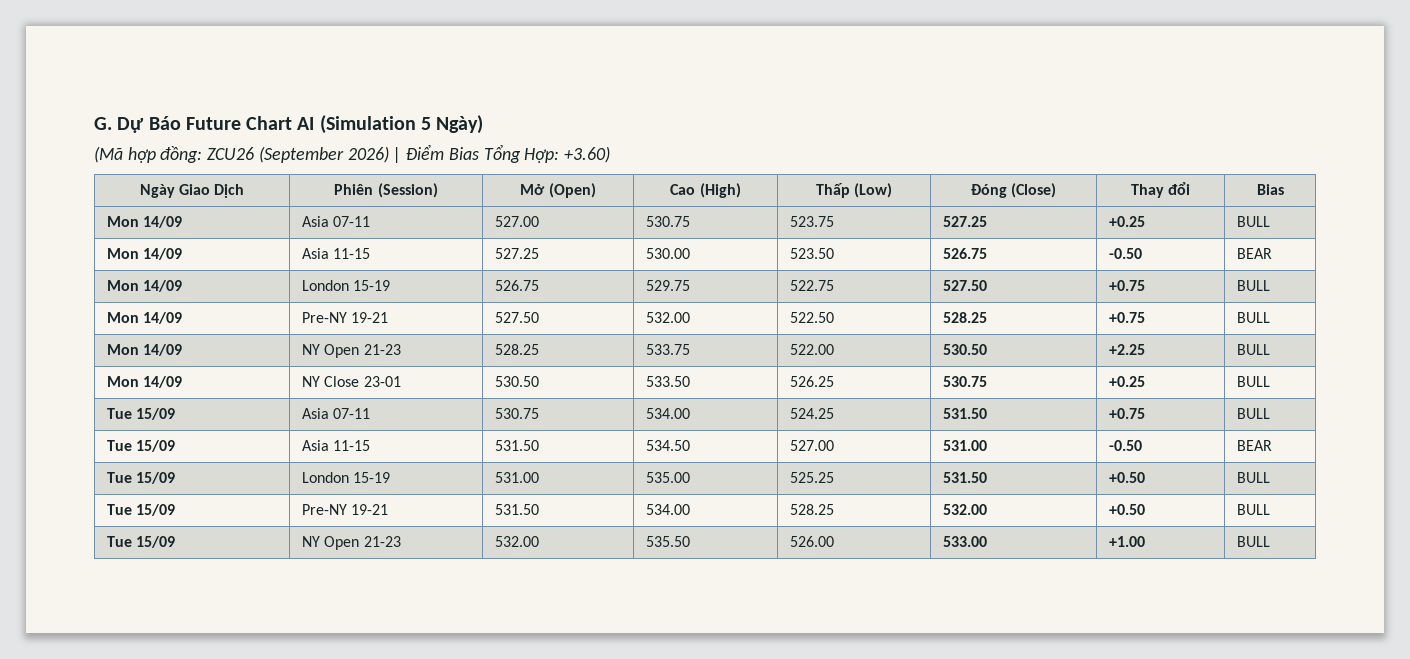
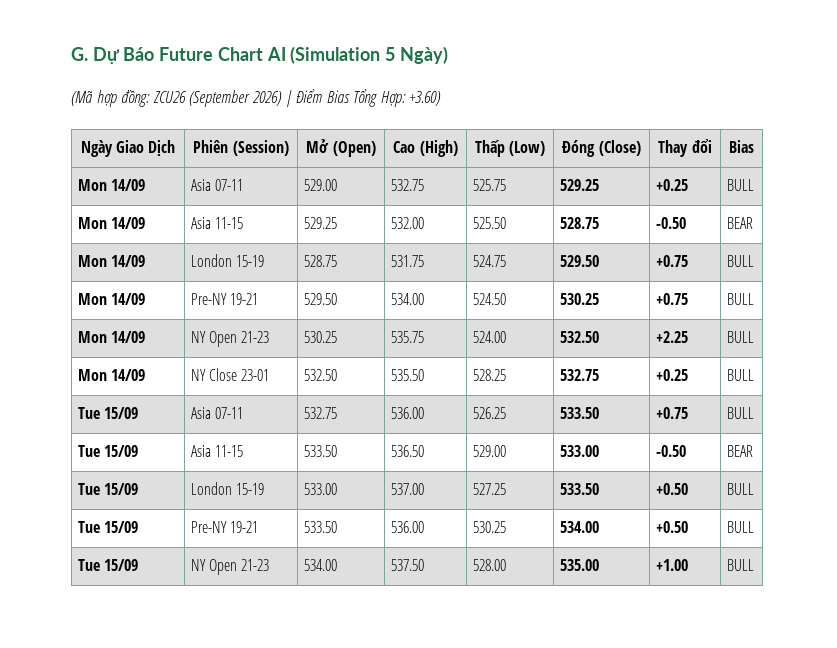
[495,216,540,227] [646,216,691,227] [790,216,835,227] [943,216,988,227] 527.00 | 530.75 | 523.75 | 527.25 -> [304,179,338,191] [391,179,425,191] [473,179,507,191] [560,179,600,191] 529.00 | 532.75 | 525.75 | 529.25
[495,248,540,259] [646,248,691,259] [790,248,835,259] [943,248,988,259] 527.25 | 530.00 | 523.50 | 526.75 -> [304,217,338,229] [391,217,425,229] [473,217,507,229] [560,217,600,229] 529.25 | 532.00 | 525.50 | 528.75
[495,280,540,291] [646,280,691,291] [790,280,835,291] [943,280,988,291] 526.75 | 529.75 | 522.75 | 527.50 -> [304,255,338,267] [391,255,425,267] [473,255,507,267] [560,255,600,267] 528.75 | 531.75 | 524.75 | 529.50
[495,312,540,323] [646,312,691,323] [790,312,835,323] [943,312,988,323] 527.50 | 532.00 | 522.50 | 528.25 -> [304,293,338,305] [391,293,425,305] [473,293,507,305] [560,293,600,305] 529.50 | 534.00 | 524.50 | 530.25
[495,344,540,355] [646,344,691,355] [790,344,835,355] [943,344,988,355] 528.25 | 533.75 | 522.00 | 530.50 -> [304,331,338,343] [391,331,425,343] [473,331,507,343] [560,331,600,343] 530.25 | 535.75 | 524.00 | 532.50
[495,376,540,387] [646,376,691,387] [790,376,835,387] [943,376,988,387] 530.50 | 533.50 | 526.25 | 530.75 -> [304,369,338,381] [391,369,425,381] [473,369,507,381] [560,369,600,381] 532.50 | 535.50 | 528.25 | 532.75
[495,408,540,419] [646,408,691,419] [790,408,835,419] [943,408,988,419] 530.75 | 534.00 | 524.25 | 531.50 -> [304,407,338,419] [391,407,425,419] [473,407,507,419] [560,407,600,419] 532.75 | 536.00 | 526.25 | 533.50
[495,440,540,451] [646,440,691,451] [790,440,835,451] [943,440,988,451] 531.50 | 534.50 | 527.00 | 531.00 -> [304,445,338,457] [391,445,425,457] [473,445,507,457] [560,445,600,457] 533.50 | 536.50 | 529.00 | 533.00
[495,472,540,483] [646,472,691,483] [790,472,835,483] [943,472,988,483] 531.00 | 535.00 | 525.25 | 531.50 -> [304,483,338,495] [391,483,425,495] [473,483,507,495] [560,483,600,495] 533.00 | 537.00 | 527.25 | 533.50
[495,504,540,515] [646,504,691,515] [790,504,835,515] [943,504,988,515] 531.50 | 534.00 | 528.25 | 532.00 -> [304,521,338,533] [391,521,425,533] [473,521,507,533] [560,521,600,533] 533.50 | 536.00 | 530.25 | 534.00
[495,536,540,547] [646,536,691,547] [790,536,835,547] [943,536,988,547] 532.00 | 535.50 | 526.00 | 533.00 -> [304,559,338,571] [391,559,425,571] [473,559,507,571] [560,559,600,571] 534.00 | 537.50 | 528.00 | 535.00

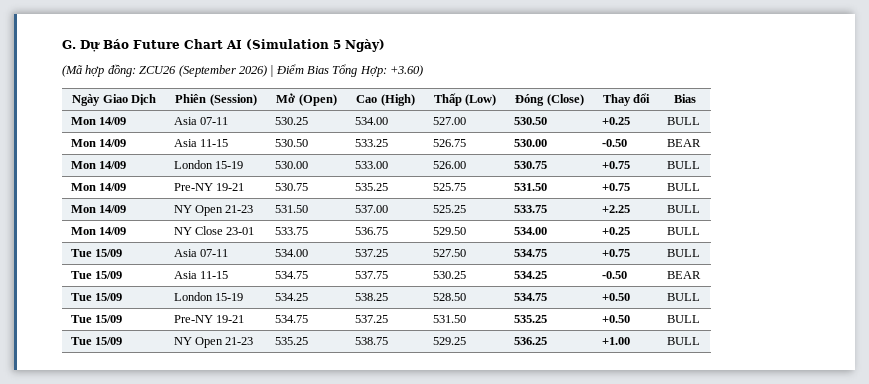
[304,179,338,191] [391,179,425,191] [473,179,507,191] [560,179,600,191] 529.00 | 532.75 | 525.75 | 529.25 -> [274,117,308,125] [354,117,388,125] [432,117,466,125] [513,117,547,125] 530.25 | 534.00 | 527.00 | 530.50
[304,217,338,229] [391,217,425,229] [473,217,507,229] [560,217,600,229] 529.25 | 532.00 | 525.50 | 528.75 -> [274,139,308,147] [354,139,388,147] [432,139,466,147] [513,139,547,147] 530.50 | 533.25 | 526.75 | 530.00
[304,255,338,267] [391,255,425,267] [473,255,507,267] [560,255,600,267] 528.75 | 531.75 | 524.75 | 529.50 -> [274,161,308,169] [354,161,388,169] [432,161,466,169] [513,161,547,169] 530.00 | 533.00 | 526.00 | 530.75
[304,293,338,305] [391,293,425,305] [473,293,507,305] [560,293,600,305] 529.50 | 534.00 | 524.50 | 530.25 -> [274,183,308,191] [354,183,388,191] [432,183,466,191] [513,183,547,191] 530.75 | 535.25 | 525.75 | 531.50
[304,331,338,343] [391,331,425,343] [473,331,507,343] [560,331,600,343] 530.25 | 535.75 | 524.00 | 532.50 -> [274,205,308,213] [354,205,388,213] [432,205,466,213] [513,205,547,213] 531.50 | 537.00 | 525.25 | 533.75
[304,369,338,381] [391,369,425,381] [473,369,507,381] [560,369,600,381] 532.50 | 535.50 | 528.25 | 532.75 -> [274,227,308,235] [354,227,388,235] [432,227,466,235] [513,227,547,235] 533.75 | 536.75 | 529.50 | 534.00
[304,407,338,419] [391,407,425,419] [473,407,507,419] [560,407,600,419] 532.75 | 536.00 | 526.25 | 533.50 -> [274,249,308,257] [354,249,388,257] [432,249,466,257] [513,249,547,257] 534.00 | 537.25 | 527.50 | 534.75
[304,445,338,457] [391,445,425,457] [473,445,507,457] [560,445,600,457] 533.50 | 536.50 | 529.00 | 533.00 -> [274,271,308,279] [354,271,388,279] [432,271,466,279] [513,271,547,279] 534.75 | 537.75 | 530.25 | 534.25
[304,483,338,495] [391,483,425,495] [473,483,507,495] [560,483,600,495] 533.00 | 537.00 | 527.25 | 533.50 -> [274,293,308,301] [354,293,388,301] [432,293,466,301] [513,293,547,301] 534.25 | 538.25 | 528.50 | 534.75
[304,521,338,533] [391,521,425,533] [473,521,507,533] [560,521,600,533] 533.50 | 536.00 | 530.25 | 534.00 -> [274,315,308,323] [354,315,388,323] [432,315,466,323] [513,315,547,323] 534.75 | 537.25 | 531.50 | 535.25
[304,559,338,571] [391,559,425,571] [473,559,507,571] [560,559,600,571] 534.00 | 537.50 | 528.00 | 535.00 -> [274,337,308,345] [354,337,388,345] [432,337,466,345] [513,337,547,345] 535.25 | 538.75 | 529.25 | 536.25

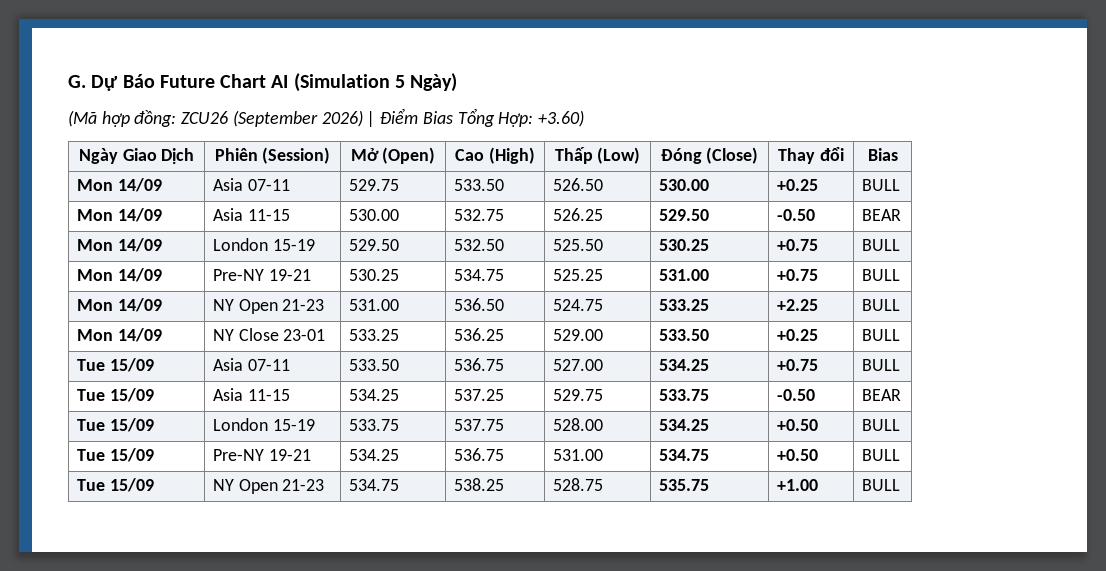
[274,117,308,125] [354,117,388,125] [432,117,466,125] [513,117,547,125] 530.25 | 534.00 | 527.00 | 530.50 -> [348,179,399,191] [453,179,504,191] [552,178,603,191] [658,179,709,191] 529.75 | 533.50 | 526.50 | 530.00
[274,139,308,147] [354,139,388,147] [432,139,466,147] [513,139,547,147] 530.50 | 533.25 | 526.75 | 530.00 -> [348,209,399,221] [453,209,504,221] [552,208,603,221] [658,209,709,221] 530.00 | 532.75 | 526.25 | 529.50
[274,161,308,169] [354,161,388,169] [432,161,466,169] [513,161,547,169] 530.00 | 533.00 | 526.00 | 530.75 -> [348,239,399,251] [453,239,504,251] [552,239,603,251] [658,239,709,251] 529.50 | 532.50 | 525.50 | 530.25
[274,183,308,191] [354,183,388,191] [432,183,466,191] [513,183,547,191] 530.75 | 535.25 | 525.75 | 531.50 -> [348,269,399,281] [453,269,504,281] [552,269,603,281] [658,269,709,281] 530.25 | 534.75 | 525.25 | 531.00
[274,205,308,213] [354,205,388,213] [432,205,466,213] [513,205,547,213] 531.50 | 537.00 | 525.25 | 533.75 -> [348,299,399,311] [453,298,504,311] [552,299,603,311] [658,299,709,311] 531.00 | 536.50 | 524.75 | 533.25
[274,227,308,235] [354,227,388,235] [432,227,466,235] [513,227,547,235] 533.75 | 536.75 | 529.50 | 534.00 -> [348,329,399,341] [453,328,504,341] [552,329,603,341] [658,329,709,341] 533.25 | 536.25 | 529.00 | 533.50
[274,249,308,257] [354,249,388,257] [432,249,466,257] [513,249,547,257] 534.00 | 537.25 | 527.50 | 534.75 -> [348,359,399,371] [453,358,504,371] [552,359,603,371] [658,359,709,371] 533.50 | 536.75 | 527.00 | 534.25
[274,271,308,279] [354,271,388,279] [432,271,466,279] [513,271,547,279] 534.75 | 537.75 | 530.25 | 534.25 -> [348,389,399,401] [453,389,504,401] [552,389,603,401] [658,389,709,401] 534.25 | 537.25 | 529.75 | 533.75
[274,293,308,301] [354,293,388,301] [432,293,466,301] [513,293,547,301] 534.25 | 538.25 | 528.50 | 534.75 -> [348,419,399,431] [453,419,504,431] [552,418,603,431] [658,419,709,431] 533.75 | 537.75 | 528.00 | 534.25
[274,315,308,323] [354,315,388,323] [432,315,466,323] [513,315,547,323] 534.75 | 537.25 | 531.50 | 535.25 -> [348,449,399,461] [453,448,504,461] [552,449,603,461] [658,449,709,461] 534.25 | 536.75 | 531.00 | 534.75
[274,337,308,345] [354,337,388,345] [432,337,466,345] [513,337,547,345] 535.25 | 538.75 | 529.25 | 536.25 -> [348,479,399,491] [453,478,504,491] [552,478,603,491] [658,479,709,491] 534.75 | 538.25 | 528.75 | 535.75

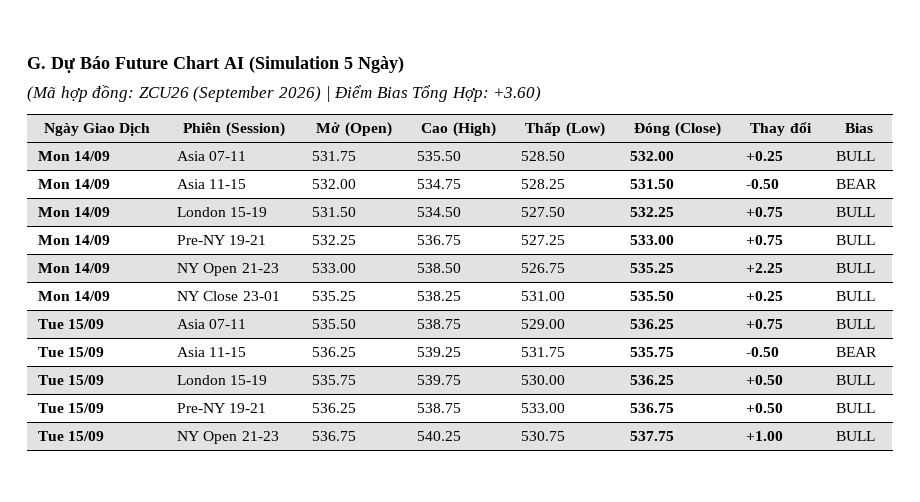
[348,179,399,191] [453,179,504,191] [552,178,603,191] [658,179,709,191] 529.75 | 533.50 | 526.50 | 530.00 -> [312,151,357,161] [417,151,462,161] [521,151,566,161] [630,151,675,161] 531.75 | 535.50 | 528.50 | 532.00
[348,209,399,221] [453,209,504,221] [552,208,603,221] [658,209,709,221] 530.00 | 532.75 | 526.25 | 529.50 -> [312,179,357,189] [417,179,462,189] [521,179,566,189] [630,179,675,189] 532.00 | 534.75 | 528.25 | 531.50
[348,239,399,251] [453,239,504,251] [552,239,603,251] [658,239,709,251] 529.50 | 532.50 | 525.50 | 530.25 -> [312,207,357,217] [417,207,462,217] [521,207,566,217] [630,207,675,217] 531.50 | 534.50 | 527.50 | 532.25
[348,269,399,281] [453,269,504,281] [552,269,603,281] [658,269,709,281] 530.25 | 534.75 | 525.25 | 531.00 -> [312,235,357,245] [417,235,462,245] [521,235,566,245] [630,235,675,245] 532.25 | 536.75 | 527.25 | 533.00
[348,299,399,311] [453,298,504,311] [552,299,603,311] [658,299,709,311] 531.00 | 536.50 | 524.75 | 533.25 -> [312,263,357,273] [417,263,462,273] [521,263,566,273] [630,263,675,273] 533.00 | 538.50 | 526.75 | 535.25
[348,329,399,341] [453,328,504,341] [552,329,603,341] [658,329,709,341] 533.25 | 536.25 | 529.00 | 533.50 -> [312,291,357,301] [417,291,462,301] [521,291,566,301] [630,291,675,301] 535.25 | 538.25 | 531.00 | 535.50
[348,359,399,371] [453,358,504,371] [552,359,603,371] [658,359,709,371] 533.50 | 536.75 | 527.00 | 534.25 -> [312,319,357,329] [417,319,462,329] [521,319,566,329] [630,319,675,329] 535.50 | 538.75 | 529.00 | 536.25
[348,389,399,401] [453,389,504,401] [552,389,603,401] [658,389,709,401] 534.25 | 537.25 | 529.75 | 533.75 -> [312,347,357,357] [417,347,462,357] [521,347,566,357] [630,347,675,357] 536.25 | 539.25 | 531.75 | 535.75
[348,419,399,431] [453,419,504,431] [552,418,603,431] [658,419,709,431] 533.75 | 537.75 | 528.00 | 534.25 -> [312,375,357,385] [417,375,462,385] [521,375,566,385] [630,375,675,385] 535.75 | 539.75 | 530.00 | 536.25
[348,449,399,461] [453,448,504,461] [552,449,603,461] [658,449,709,461] 534.25 | 536.75 | 531.00 | 534.75 -> [312,403,357,413] [417,403,462,413] [521,403,566,413] [630,403,675,413] 536.25 | 538.75 | 533.00 | 536.75
[348,479,399,491] [453,478,504,491] [552,478,603,491] [658,479,709,491] 534.75 | 538.25 | 528.75 | 535.75 -> [312,431,357,441] [417,431,462,441] [521,431,566,441] [630,431,675,441] 536.75 | 540.25 | 530.75 | 537.75

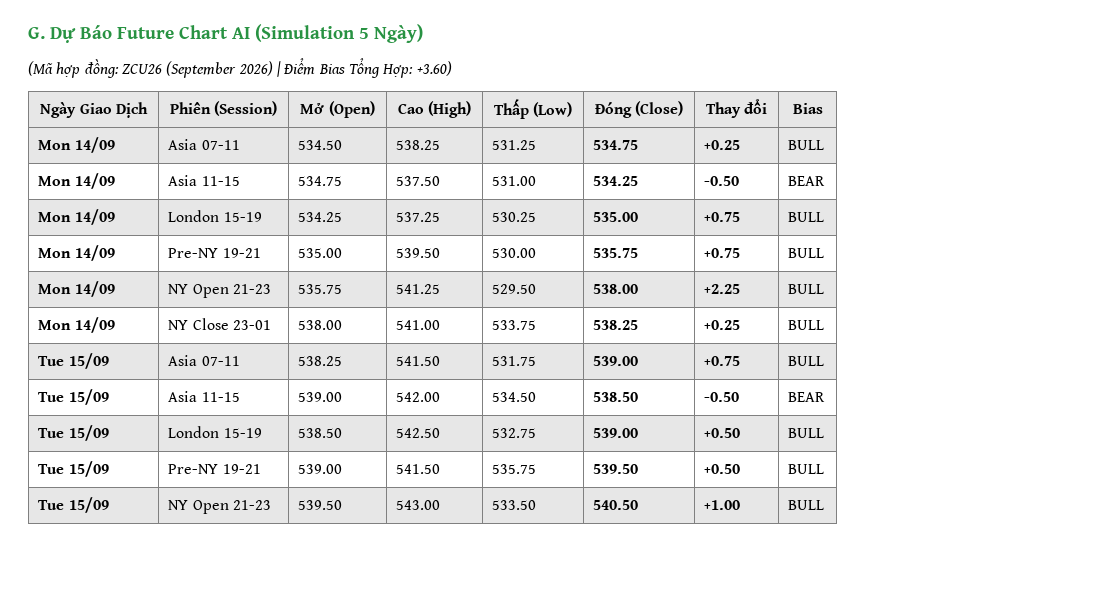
[312,151,357,161] [417,151,462,161] [521,151,566,161] [630,151,675,161] 531.75 | 535.50 | 528.50 | 532.00 -> [298,140,343,150] [396,140,441,150] [492,140,537,150] [593,140,639,150] 534.50 | 538.25 | 531.25 | 534.75
[312,179,357,189] [417,179,462,189] [521,179,566,189] [630,179,675,189] | 532.00 | 534.75 | 528.25 | 531.50 -> [298,176,343,186] [396,176,441,186] [492,176,537,186] [593,176,639,186] | 534.75 | 537.50 | 531.00 | 534.25
[312,207,357,217] [417,207,462,217] [521,207,566,217] [630,207,675,217] 531.50 | 534.50 | 527.50 | 532.25 -> [298,212,343,222] [396,212,441,222] [492,212,537,222] [593,212,639,222] 534.25 | 537.25 | 530.25 | 535.00
[312,235,357,245] [417,235,462,245] [521,235,566,245] [630,235,675,245] 532.25 | 536.75 | 527.25 | 533.00 -> [298,248,343,258] [396,248,441,258] [492,248,537,258] [593,248,639,258] 535.00 | 539.50 | 530.00 | 535.75
[312,263,357,273] [417,263,462,273] [521,263,566,273] [630,263,675,273] 533.00 | 538.50 | 526.75 | 535.25 -> [298,284,343,294] [396,284,441,294] [492,284,537,294] [593,284,639,294] 535.75 | 541.25 | 529.50 | 538.00
[312,291,357,301] [417,291,462,301] [521,291,566,301] [630,291,675,301] 535.25 | 538.25 | 531.00 | 535.50 -> [298,320,343,330] [396,320,441,330] [492,320,537,330] [593,320,639,330] 538.00 | 541.00 | 533.75 | 538.25
[312,319,357,329] [417,319,462,329] [521,319,566,329] [630,319,675,329] 535.50 | 538.75 | 529.00 | 536.25 -> [298,356,343,366] [396,356,441,366] [492,356,537,366] [593,356,639,366] 538.25 | 541.50 | 531.75 | 539.00
[312,347,357,357] [417,347,462,357] [521,347,566,357] [630,347,675,357] 536.25 | 539.25 | 531.75 | 535.75 -> [298,392,343,402] [396,392,441,402] [492,392,537,402] [593,392,639,402] 539.00 | 542.00 | 534.50 | 538.50
[312,375,357,385] [417,375,462,385] [521,375,566,385] [630,375,675,385] 535.75 | 539.75 | 530.00 | 536.25 -> [298,428,343,438] [396,428,441,438] [492,428,537,438] [593,428,639,438] 538.50 | 542.50 | 532.75 | 539.00
[312,403,357,413] [417,403,462,413] [521,403,566,413] [630,403,675,413] 536.25 | 538.75 | 533.00 | 536.75 -> [298,464,343,474] [396,464,441,474] [492,464,537,474] [593,464,639,474] 539.00 | 541.50 | 535.75 | 539.50
[312,431,357,441] [417,431,462,441] [521,431,566,441] [630,431,675,441] 536.75 | 540.25 | 530.75 | 537.75 -> [298,500,343,510] [396,500,441,510] [492,500,537,510] [593,500,639,510] 539.50 | 543.00 | 533.50 | 540.50

